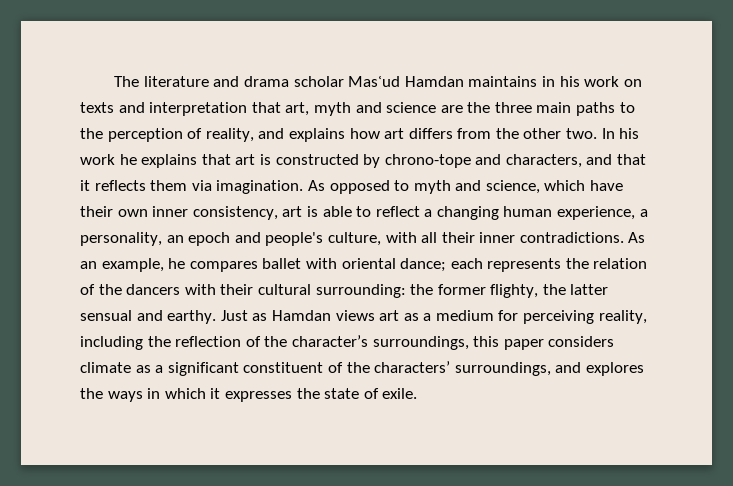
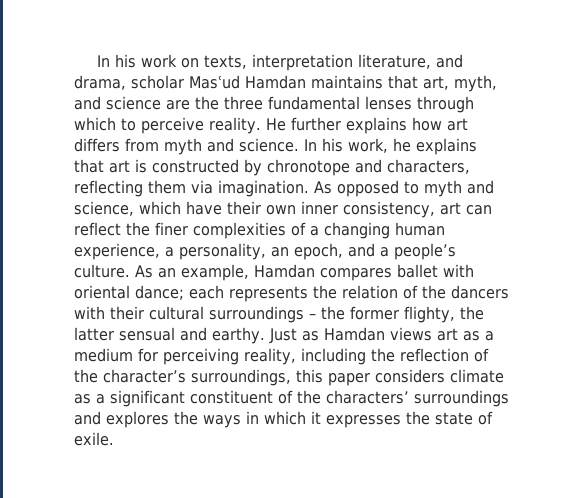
[114,76,642,87] [80,102,248,116] The literature and drama scholar Masʿud Hamdan maintains in his work on texts and interpretation -> [96,54,463,71] [74,75,383,90] In his work on texts, interpretation literature, and drama, scholar Masʿud Hamdan maintains
[313,102,351,116] myth -> [454,75,497,92] myth,
[536,102,635,116] [80,128,285,142] main paths to the perception of reality, and -> [268,96,474,113] [74,117,341,134] fundamental lenses through which to perceive reality. He further
[495,128,640,139] [80,154,115,165] the other two. In his work -> [164,138,388,155] myth and science. In his work,
[384,154,471,168] chrono-tope -> [267,159,350,176] chronotope
[586,154,647,165] [80,180,146,191] and that it reflects -> [74,180,143,197] reflecting
[306,206,420,217] is able to reflect -> [466,205,492,215] [74,222,306,239] can reflect the finer complexities of
[188,232,624,246] epoch and people's culture, with all their inner contradictions. -> [294,243,456,260] [74,264,130,278] epoch, and a people’s culture.
[168,258,186,269] he -> [254,264,315,278] Hamdan
[315,284,406,298] surrounding: -> [209,306,316,323] surroundings –
[454,362,551,376] surroundings, -> [414,390,509,407] surroundings

